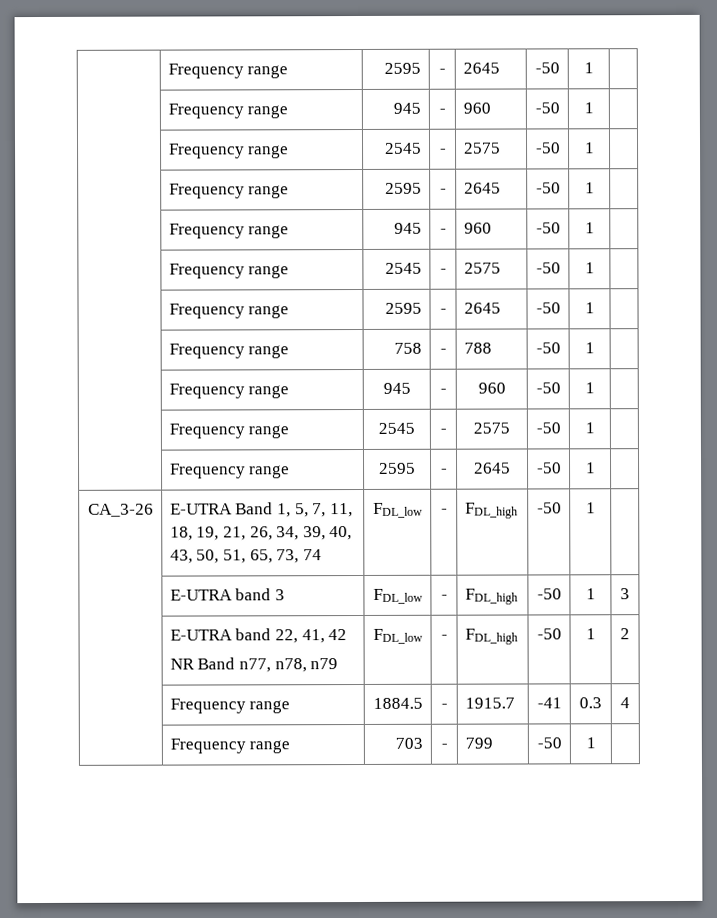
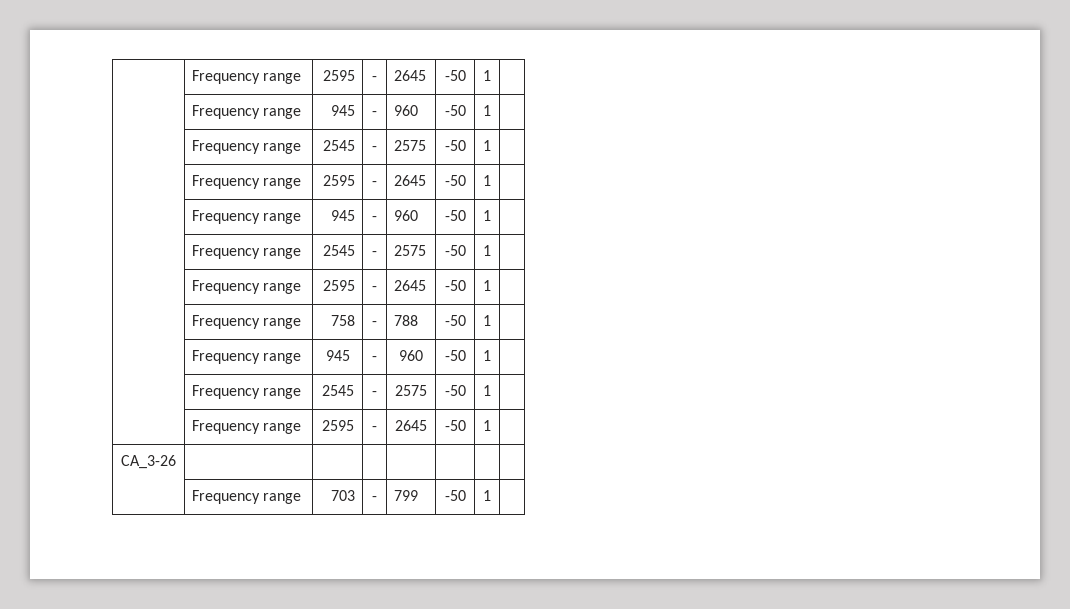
[169,502,353,518] [169,526,353,541] [169,549,322,564] [373,502,424,518] [440,508,448,514] [464,502,518,519] [536,502,562,514] [585,502,596,514] [169,588,285,601] [373,588,424,604] [440,594,448,600] [464,588,518,605] [536,588,562,600] [585,588,596,600] [620,588,630,600] [169,628,348,644] [169,657,339,673] [373,628,424,644] [440,634,448,640] [464,628,518,645] [536,628,562,640] [585,628,596,640] [620,628,630,640] [169,698,291,714] [373,697,424,709] [440,703,448,709] [464,697,515,709] [536,697,562,709] [579,697,602,709] [620,697,630,709] E-UTRA Band 1, 5, 7, 11, 18, 19, 21, 26, 34, 39, 40, 43, 50, 51, 65, 73, 74 | FDL_low | - | FDL_high | -50 | 1 | // | E-UTRA band 3 | FDL_low | - | FDL_high | -50 | 1 | 3 // | E-UTRA band 22, 41, 42 // NR Band n77, n78, n79 | FDL_low | - | FDL_high | -50 | 1 | 2 // | Frequency range | 1884.5 | - | 1915.7 | -41 | 0.3 | 4 -> (176, 462) | | | | | |

